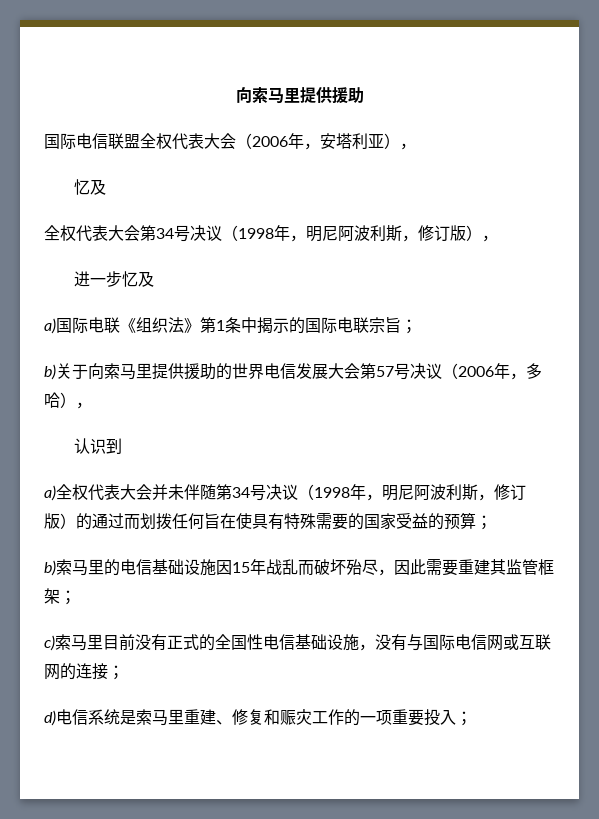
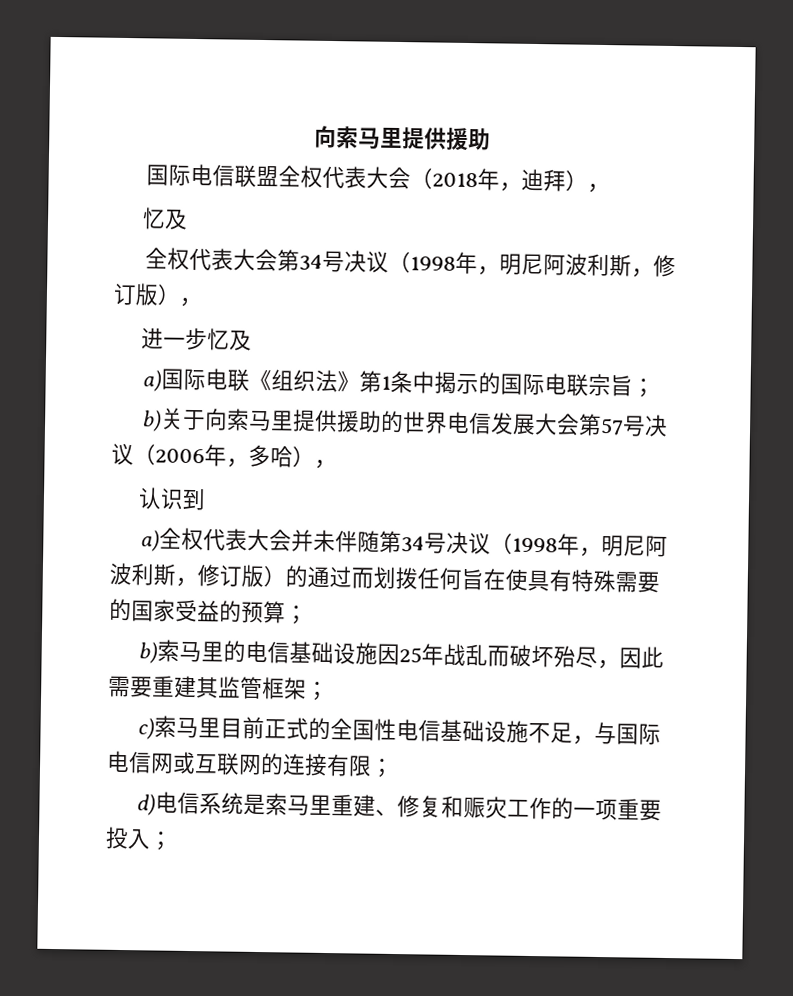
[252,133,384,150] 2006年，安塔利亚 -> [431,168,566,192] 2018年，迪拜
[232,562,250,573] 15 -> [398,647,422,664] 25
[135,634,167,651] 没有 -> (265, 728) none
[359,634,407,651] ，没有 -> [527,722,595,745] 不足，
(108, 671) none -> [326,754,372,777] 有限

